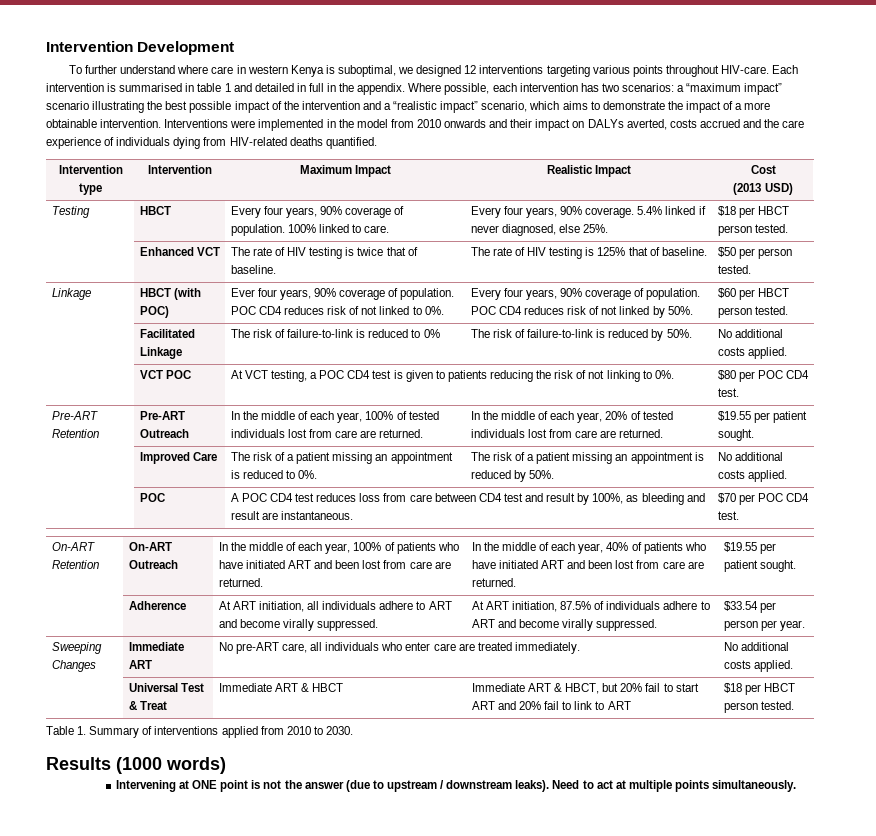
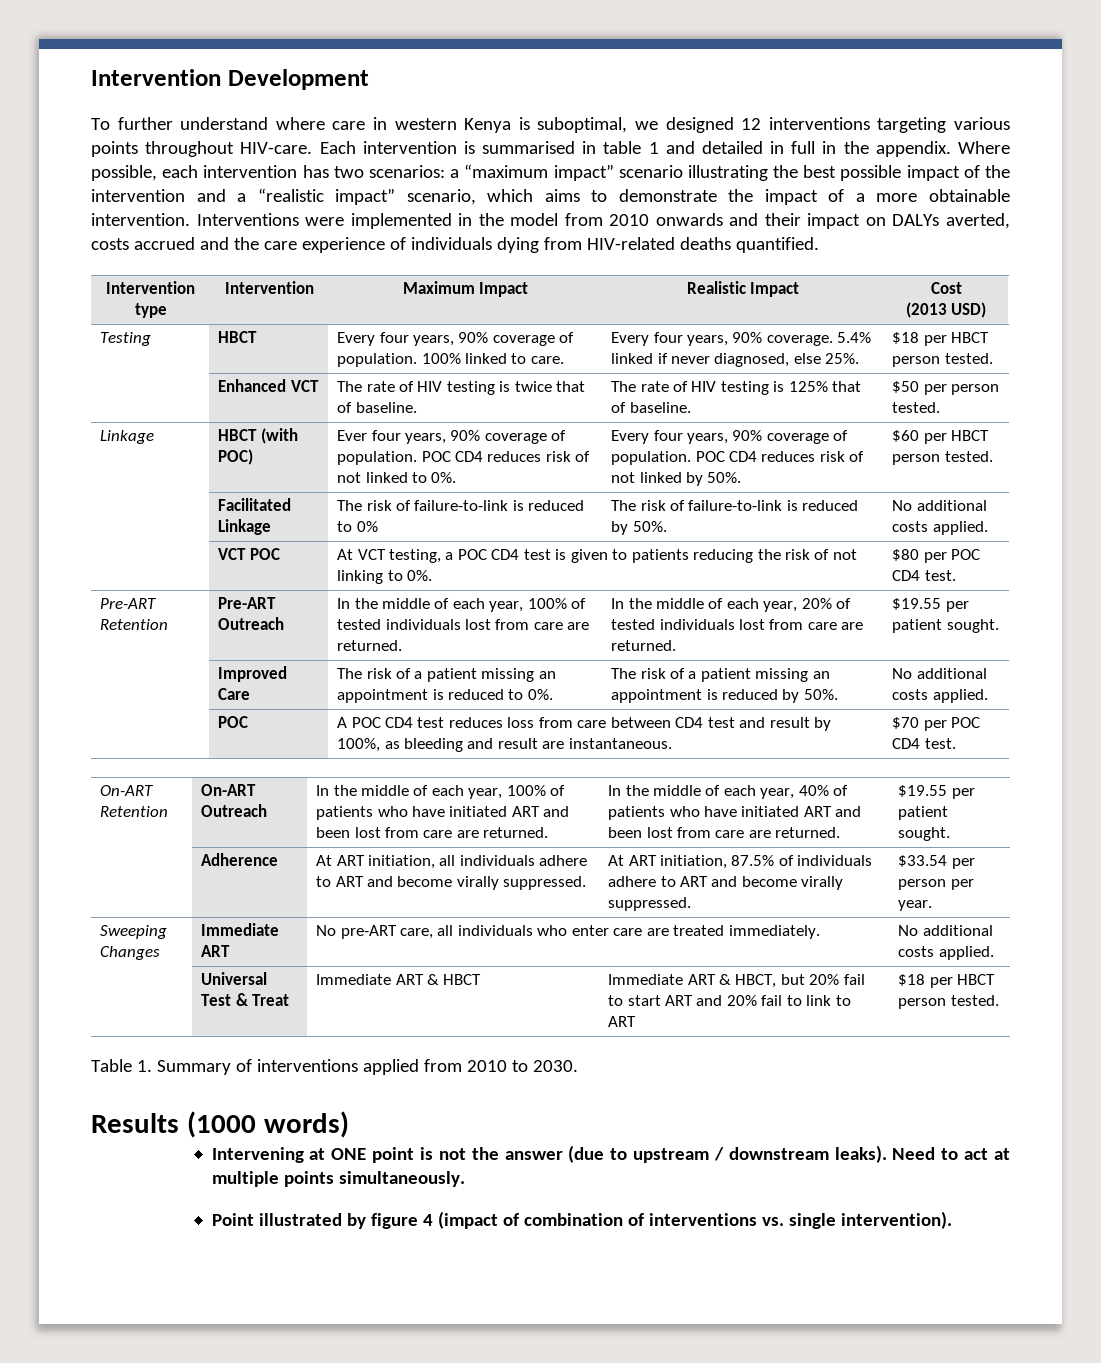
(797, 786) none -> [211,1211,952,1229] // Point illustrated by figure 4 (impact of combination of interventions vs. single intervention).

